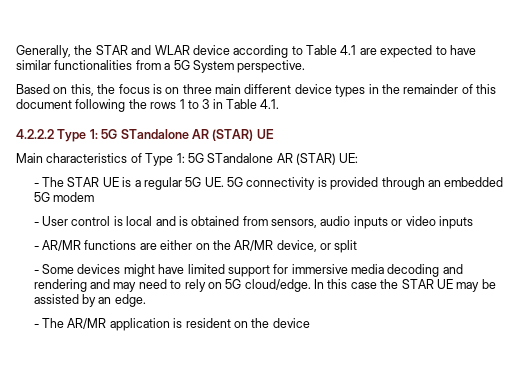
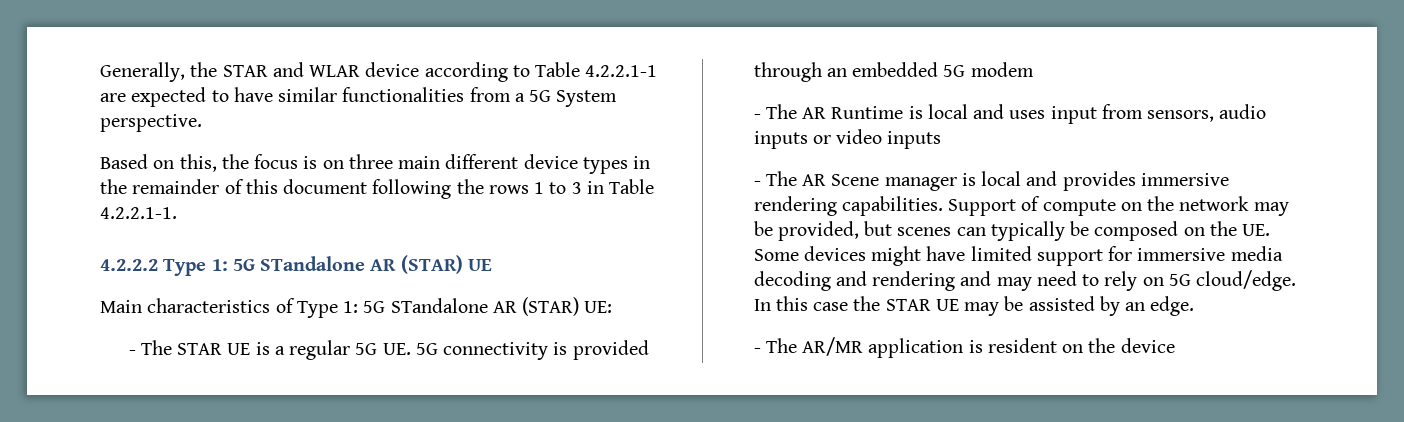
[340,45,357,55] 4.1 -> [585,65,658,77] 4.2.2.1-1
[260,99,280,109] 4.1. -> [100,207,177,219] 4.2.2.1-1.
[42,216,240,226] User control is local and is obtained -> [765,104,1097,124] The AR Runtime is local and uses input
[42,240,358,253] [33,270,39,274] AR/MR functions are either on the AR/MR device, or split // - -> [765,171,1229,191] [753,196,1289,216] [753,221,1271,241] The AR Scene manager is local and provides immersive rendering capabilities. Support of compute on the network may be provided, but scenes can typically be composed on the UE.

